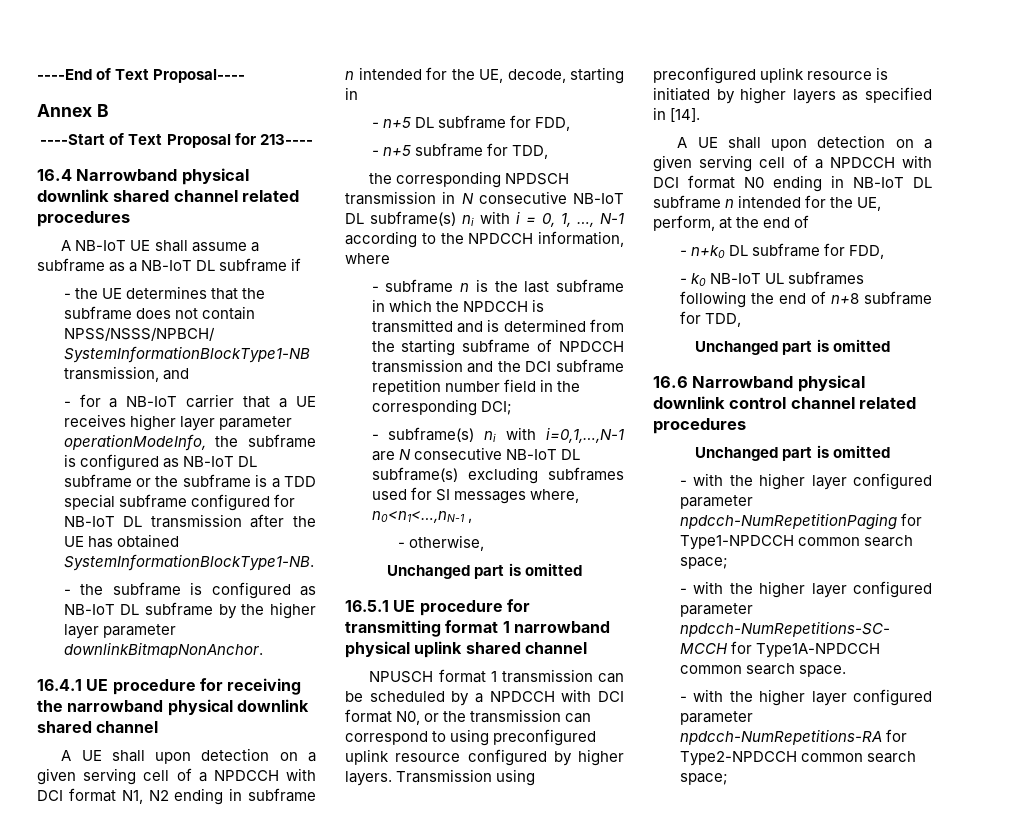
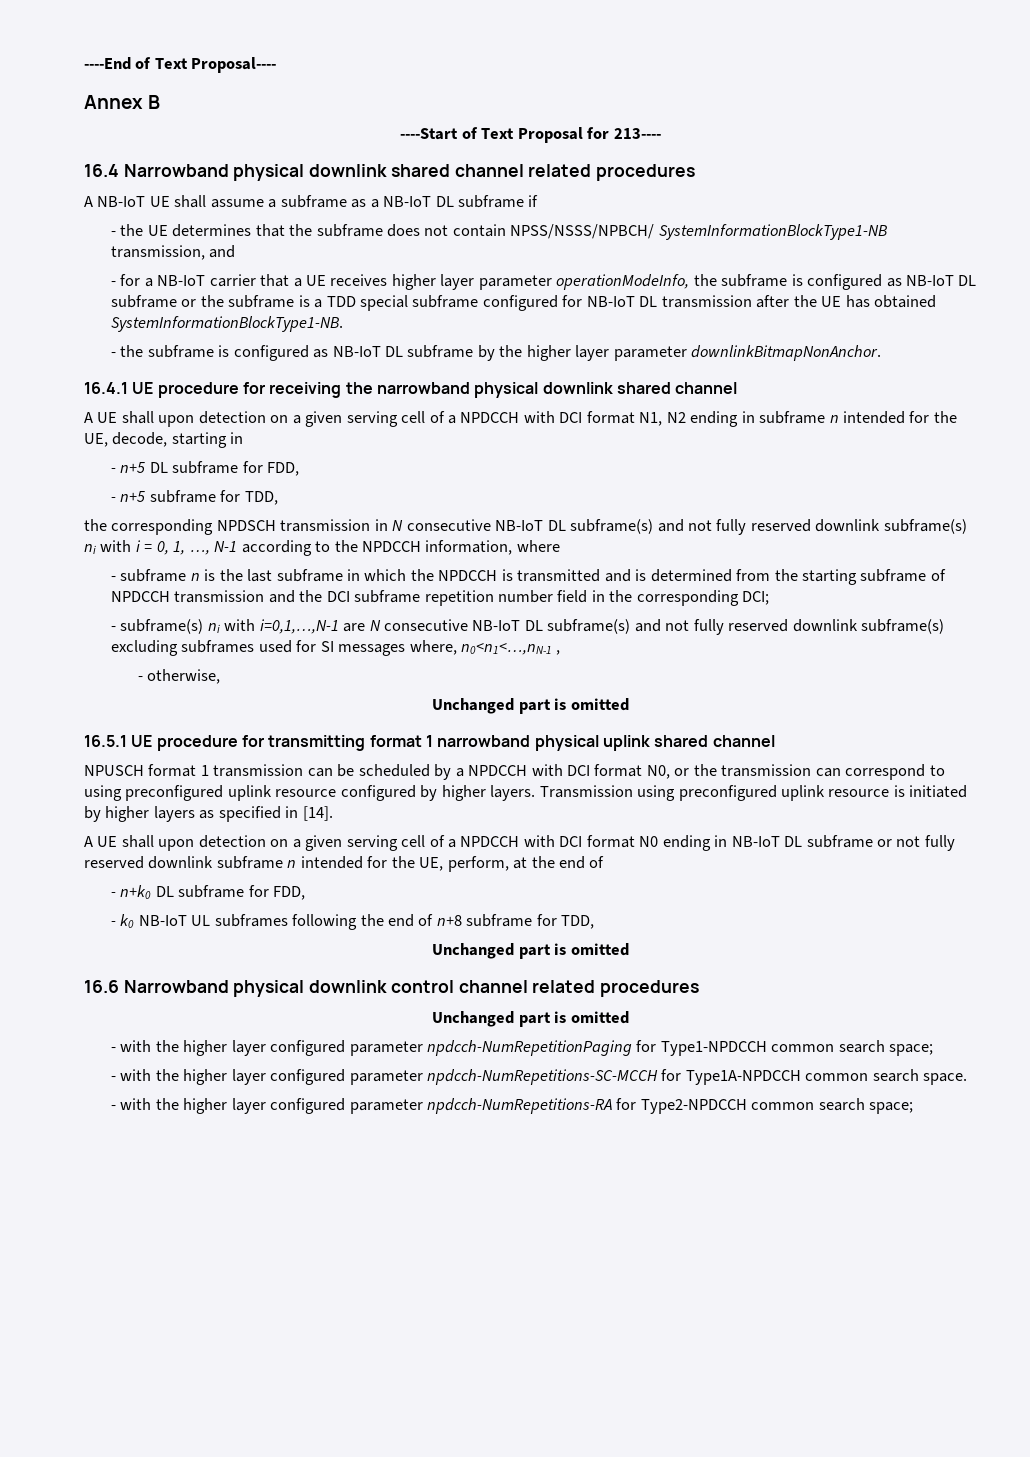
(456, 218) none -> [657,519,967,535] and not fully reserved downlink subframe(s)
(458, 474) none -> [634,619,945,635] and not fully reserved downlink subframe(s)
(721, 202) none -> [877,835,955,851] [84,856,283,869] or not fully reserved downlink subframe

